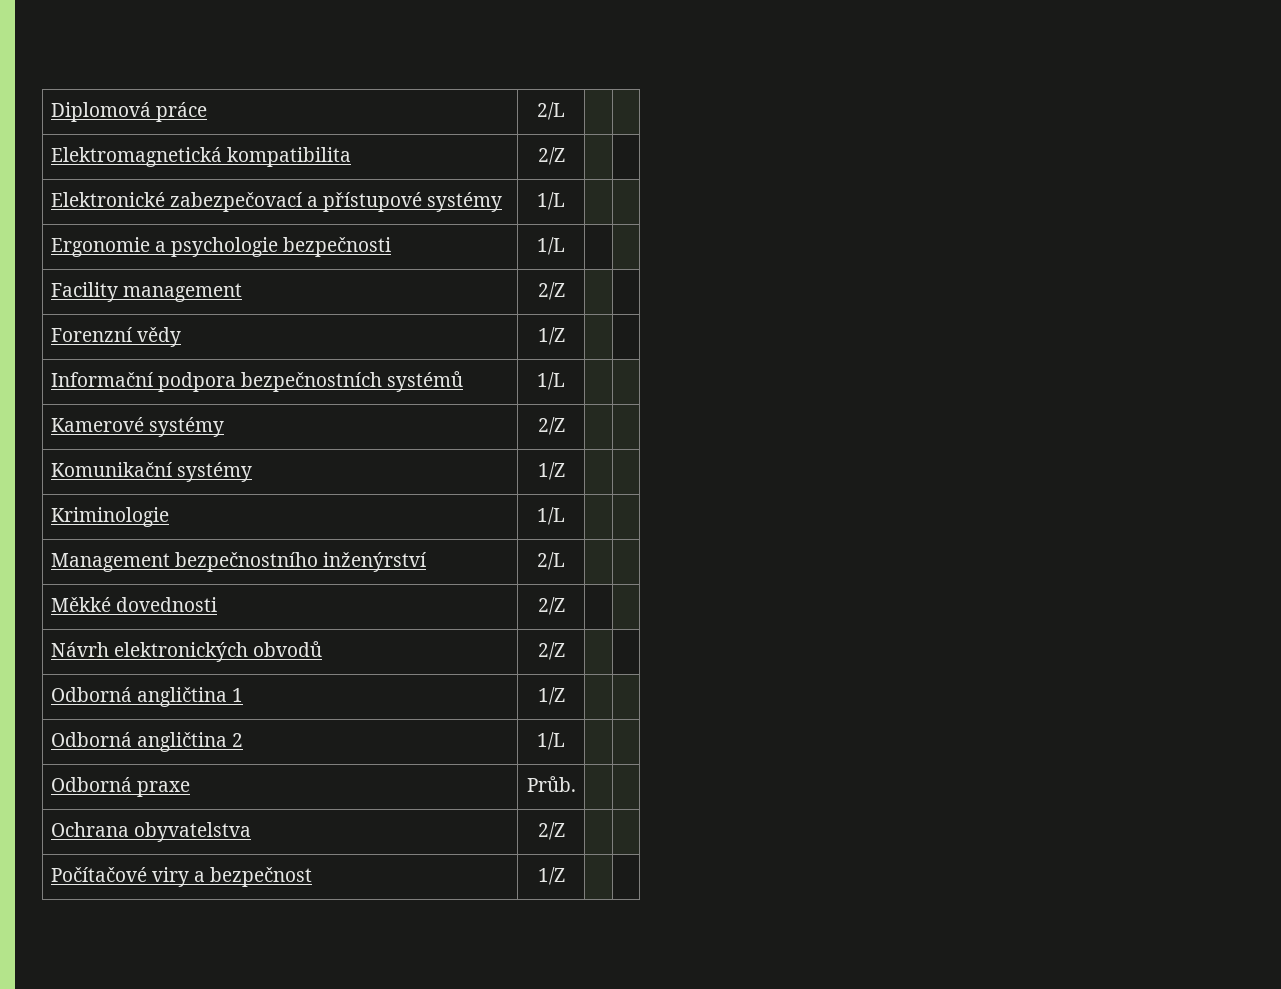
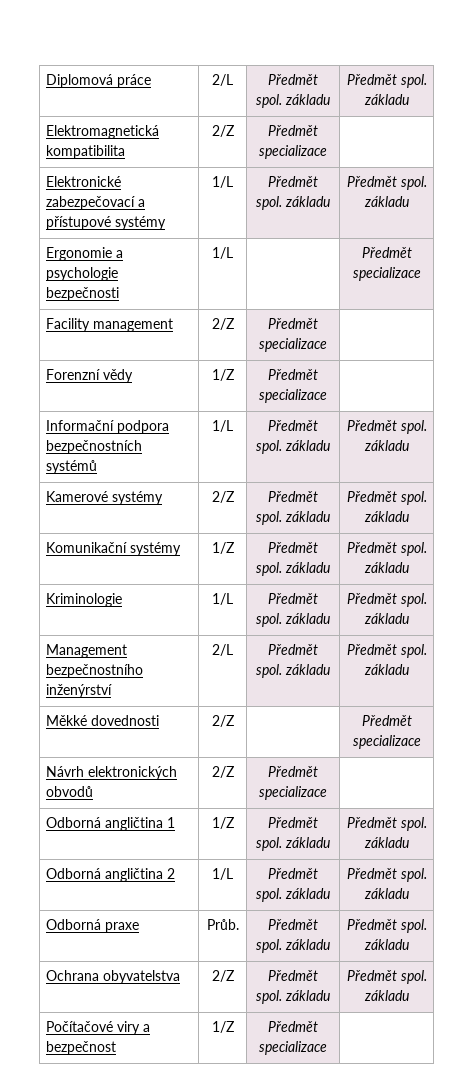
(565, 111) | -> [268,74,318,85] [256,94,330,108] [346,74,427,88] [363,94,409,105] Předmět spol. základu | Předmět spol. základu
(565, 156) none -> [268,125,318,136] [259,145,327,159] Předmět specializace
(565, 201) | -> [268,176,318,187] [256,196,330,210] [346,176,427,190] [363,196,409,207] Předmět spol. základu | Předmět spol. základu
(565, 246) none -> [361,247,412,258] [352,267,421,281] Předmět specializace
(565, 291) none -> [268,318,318,329] [259,338,327,352] Předmět specializace
(565, 336) none -> [268,369,318,380] [259,389,327,403] Předmět specializace
[50,417,224,437] [537,417,565,435] [50,462,252,482] [537,462,565,480] [50,507,169,527] [537,507,565,525] [50,552,426,572] [537,552,565,570] | // Kamerové systémy | 2/Z | | // Komunikační systémy | 1/Z | | // Kriminologie | 1/L | | // Management bezpečnostního inženýrství | 2/L | | -> [268,420,318,431] [256,440,330,454] [346,420,427,434] [363,440,409,451] [46,491,164,505] [211,491,234,503] [268,491,318,502] [256,511,330,525] [346,491,427,505] [363,511,409,522] [46,542,182,556] [211,542,234,554] [268,542,318,553] [256,562,330,576] [346,542,427,556] [363,562,409,573] [46,593,123,607] [212,593,233,605] [268,593,318,604] [256,613,330,627] [346,593,427,607] [363,613,409,624] [46,644,128,658] [46,664,144,678] [46,684,113,698] [212,644,233,656] [268,644,318,655] [256,664,330,678] [346,644,427,658] [363,664,409,675] Předmět spol. základu | Předmět spol. základu // Kamerové systémy | 2/Z | Předmět spol. základu | Předmět spol. základu // Komunikační systémy | 1/Z | Předmět spol. základu | Předmět spol. základu // Kriminologie | 1/L | Předmět spol. základu | Předmět spol. základu // Management bezpečnostního inženýrství | 2/L | Předmět spol. základu | Předmět spol. základu
(565, 606) none -> [361,715,412,726] [352,735,421,749] Předmět specializace
(565, 651) none -> [268,766,318,777] [259,786,327,800] Předmět specializace
[50,732,243,752] [537,732,565,750] [50,777,190,797] [526,776,576,792] [50,822,251,842] [537,822,565,840] | // Odborná angličtina 2 | 1/L | | // Odborná praxe | Průb. | | // Ochrana obyvatelstva | 2/Z | | -> [268,817,318,828] [256,837,330,851] [346,817,427,831] [363,837,409,848] [46,868,176,882] [212,868,233,880] [268,868,318,879] [256,888,330,902] [346,868,427,882] [363,888,409,899] [46,919,140,933] [206,919,239,930] [268,919,318,930] [256,939,330,953] [346,919,427,933] [363,939,409,950] [46,970,181,984] [211,970,234,982] [268,970,318,981] [256,990,330,1004] [346,970,427,984] [363,990,409,1001] Předmět spol. základu | Předmět spol. základu // Odborná angličtina 2 | 1/L | Předmět spol. základu | Předmět spol. základu // Odborná praxe | Průb. | Předmět spol. základu | Předmět spol. základu // Ochrana obyvatelstva | 2/Z | Předmět spol. základu | Předmět spol. základu
(565, 876) none -> [268,1021,318,1032] [259,1041,327,1055] Předmět specializace

